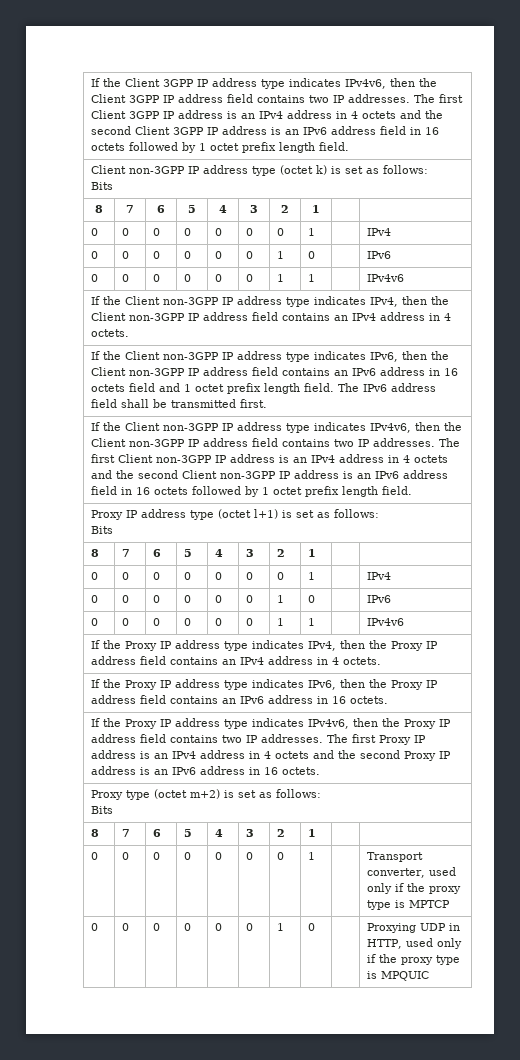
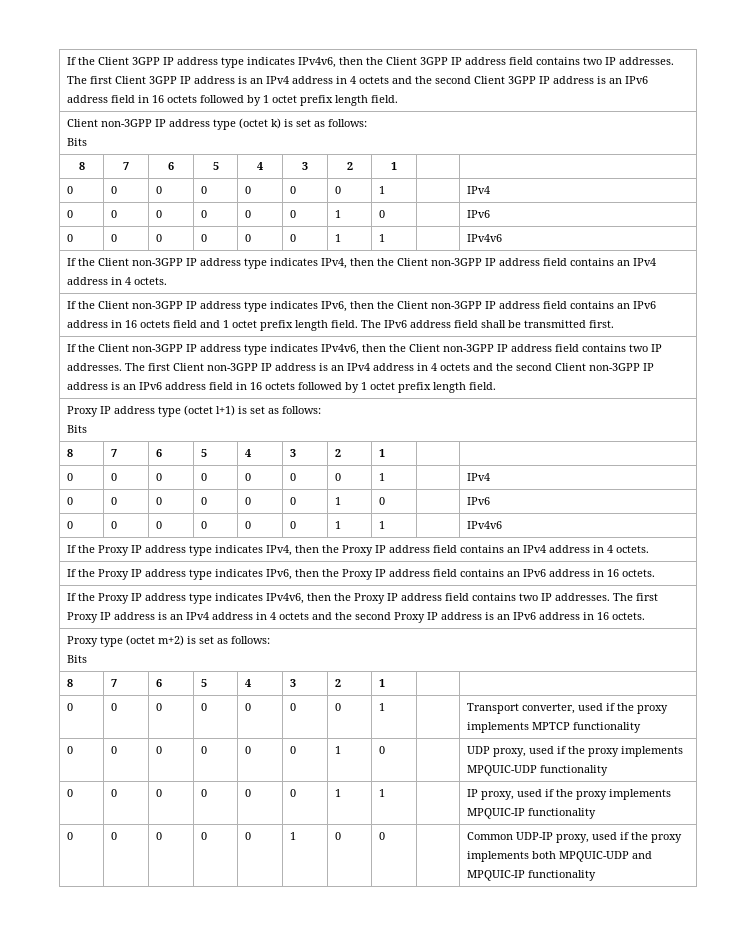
[367,883,462,894] [367,900,406,910] only if the proxy type is -> [606,703,669,714] [467,722,530,733] if the proxy implements
[91,923,99,931] [122,923,130,931] [153,923,161,931] [184,923,192,931] [215,923,223,931] [246,923,254,931] [277,923,285,931] [308,923,316,931] [367,923,461,933] [367,938,463,949] [367,954,461,965] [367,971,430,981] // 0 | 0 | 0 | 0 | 0 | 0 | 1 | 0 | | Proxying UDP in HTTP, used only if the proxy type is MPQUIC -> [573,722,642,733] [67,746,74,754] [111,746,118,754] [156,746,163,754] [201,746,208,754] [245,746,252,754] [290,746,297,754] [335,746,342,754] [379,746,386,754] [467,746,684,757] [467,765,609,776] [67,789,74,797] [111,789,118,797] [156,789,163,797] [201,789,208,797] [245,789,252,797] [290,789,297,797] [335,789,342,797] [379,789,386,797] [467,789,672,800] [467,808,597,819] [67,832,74,840] [111,832,118,840] [156,832,163,840] [201,832,208,840] [245,832,252,840] [290,832,297,840] [335,832,342,840] [379,832,386,840] [467,832,683,843] [467,851,653,862] [467,870,597,881] functionality // 0 | 0 | 0 | 0 | 0 | 0 | 1 | 0 | | UDP proxy, used if the proxy implements MPQUIC-UDP functionality // 0 | 0 | 0 | 0 | 0 | 0 | 1 | 1 | | IP proxy, used if the proxy implements MPQUIC-IP functionality // 0 | 0 | 0 | 0 | 0 | 1 | 0 | 0 | | Common UDP-IP proxy, used if the proxy implements both MPQUIC-UDP and MPQUIC-IP functionality

